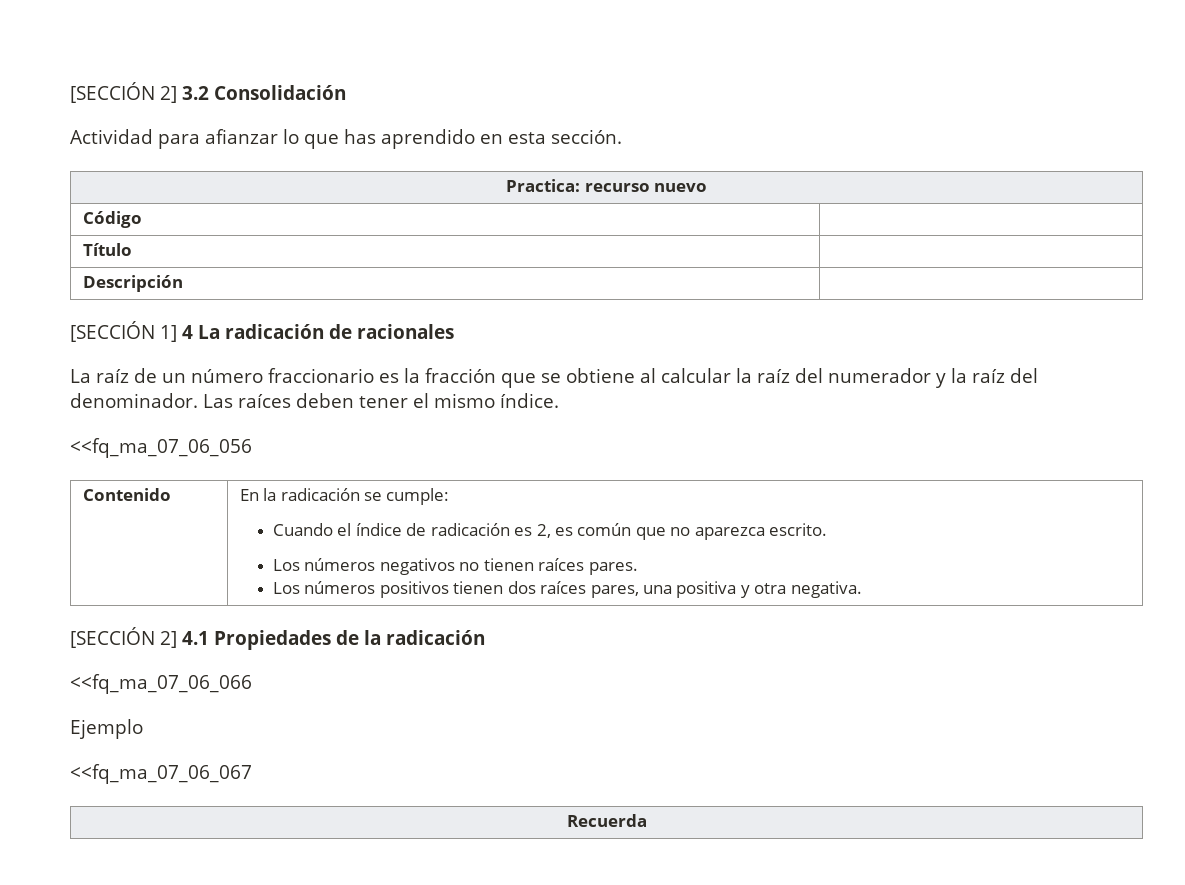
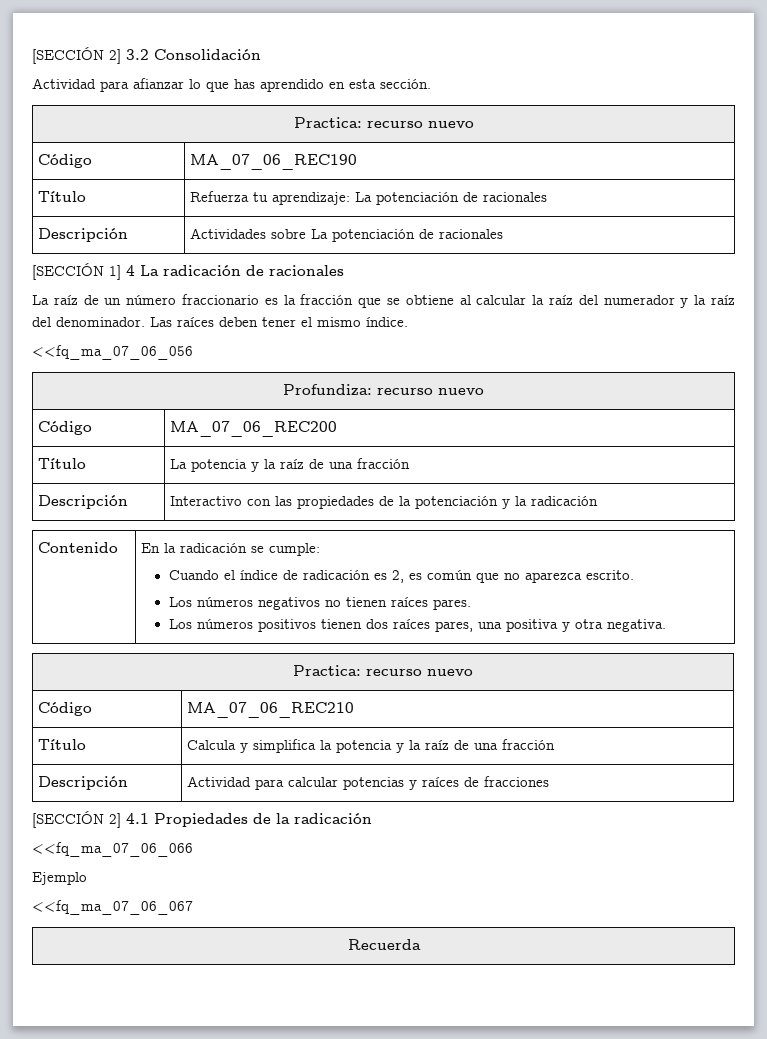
[82,243,132,256] [82,275,183,292] // Título | // Descripción | -> [190,154,358,170] [38,191,87,202] [190,191,548,205] [38,228,129,242] [190,228,504,242] MA_07_06_REC190 // Título | Refuerza tu aprendizaje: La potenciación de racionales // Descripción | Actividades sobre La potenciación de racionales
(252, 448) none -> [283,384,484,396] [38,421,93,435] [170,421,338,437] [38,458,87,469] [170,458,411,472] [38,495,129,509] [170,496,599,509] // Profundiza: recurso nuevo // Código | MA_07_06_REC200 // Título | La potencia y la raíz de una fracción // Descripción | Interactivo con las propiedades de la potenciación y la radicación
(862, 589) none -> [293,665,473,676] [38,702,93,716] [187,702,355,718] [38,739,87,750] [187,739,556,753] [38,776,129,790] [187,776,550,790] // Practica: recurso nuevo // Código | MA_07_06_REC210 // Título | Calcula y simplifica la potencia y la raíz de una fracción // Descripción | Actividad para calcular potencias y raíces de fracciones

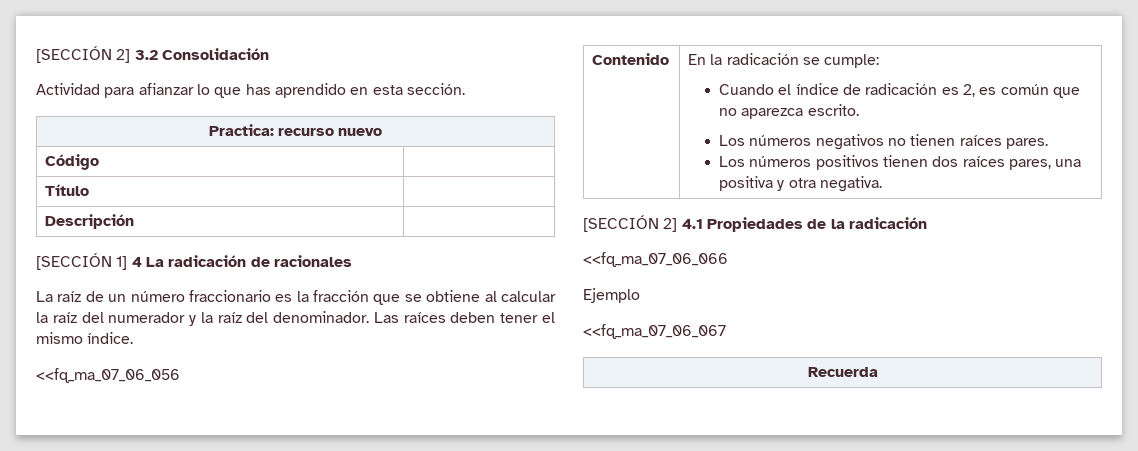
[190,154,358,170] [38,191,87,202] [190,191,548,205] [38,228,129,242] [190,228,504,242] MA_07_06_REC190 // Título | Refuerza tu aprendizaje: La potenciación de racionales // Descripción | Actividades sobre La potenciación de racionales -> [45,184,90,196] [45,214,135,229] // Título | // Descripción |
[283,384,484,396] [38,421,93,435] [170,421,338,437] [38,458,87,469] [170,458,411,472] [38,495,129,509] [170,496,599,509] // Profundiza: recurso nuevo // Código | MA_07_06_REC200 // Título | La potencia y la raíz de una fracción // Descripción | Interactivo con las propiedades de la potenciación y la radicación -> (180, 375) none
[293,665,473,676] [38,702,93,716] [187,702,355,718] [38,739,87,750] [187,739,556,753] [38,776,129,790] [187,776,550,790] // Practica: recurso nuevo // Código | MA_07_06_REC210 // Título | Calcula y simplifica la potencia y la raíz de una fracción // Descripción | Actividad para calcular potencias y raíces de fracciones -> (882, 184) none

